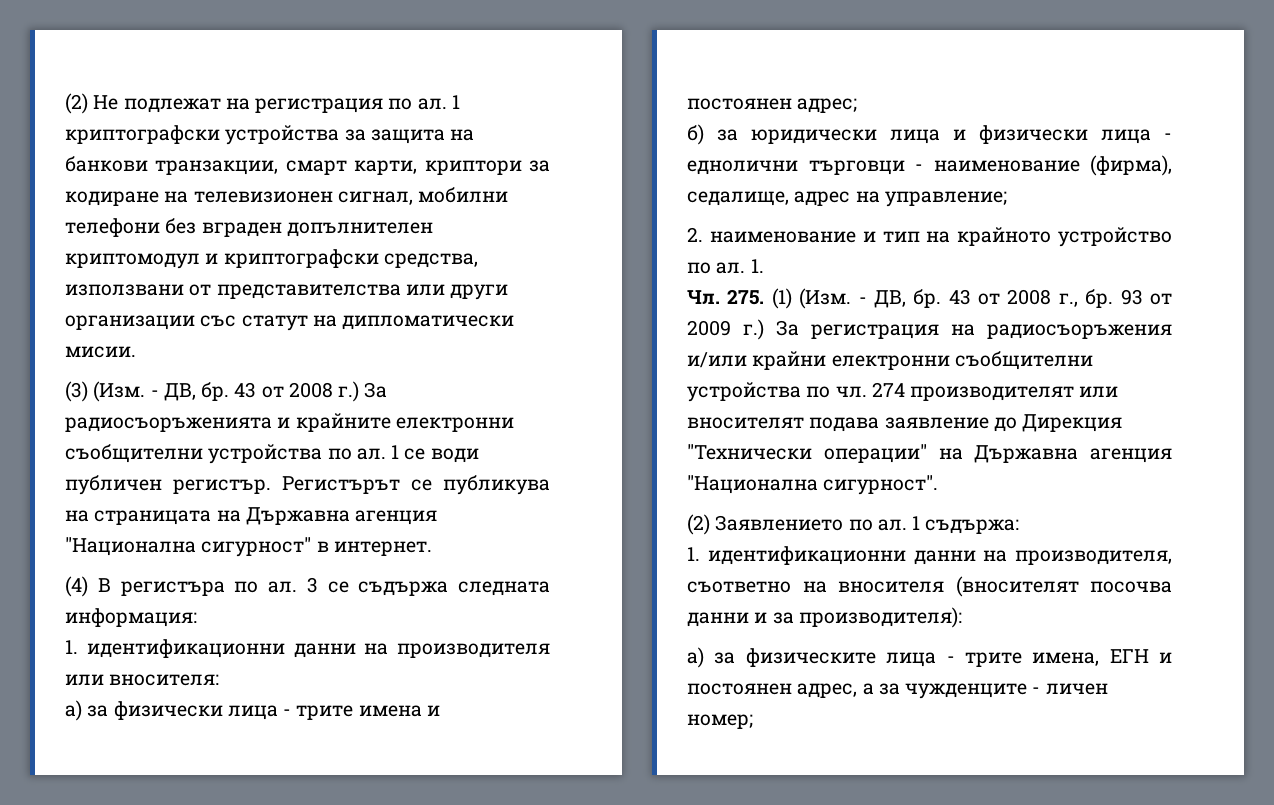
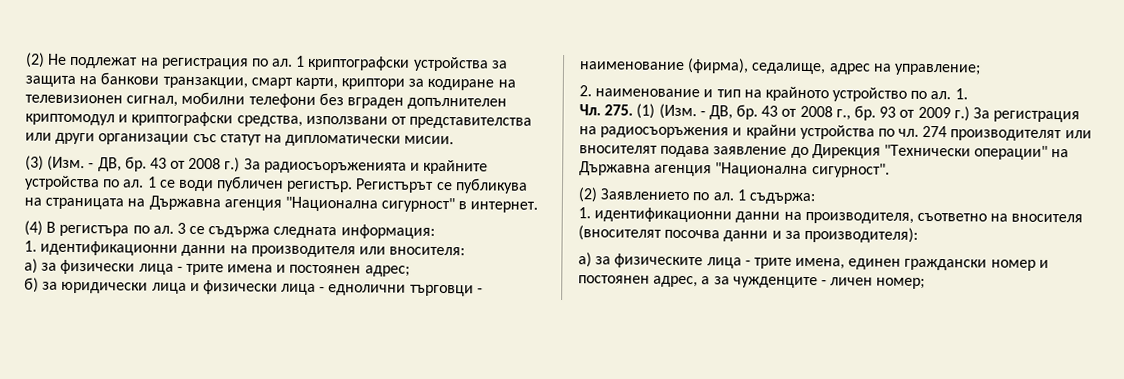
[395,417,514,432] [65,444,203,463] електронни съобщителни -> (489, 167) none
[687,351,1093,370] и/или крайни електронни съобщителни -> [732,124,797,139] и крайни
[1109,649,1149,663] ЕГН -> [848,258,1036,271] единен граждански номер

